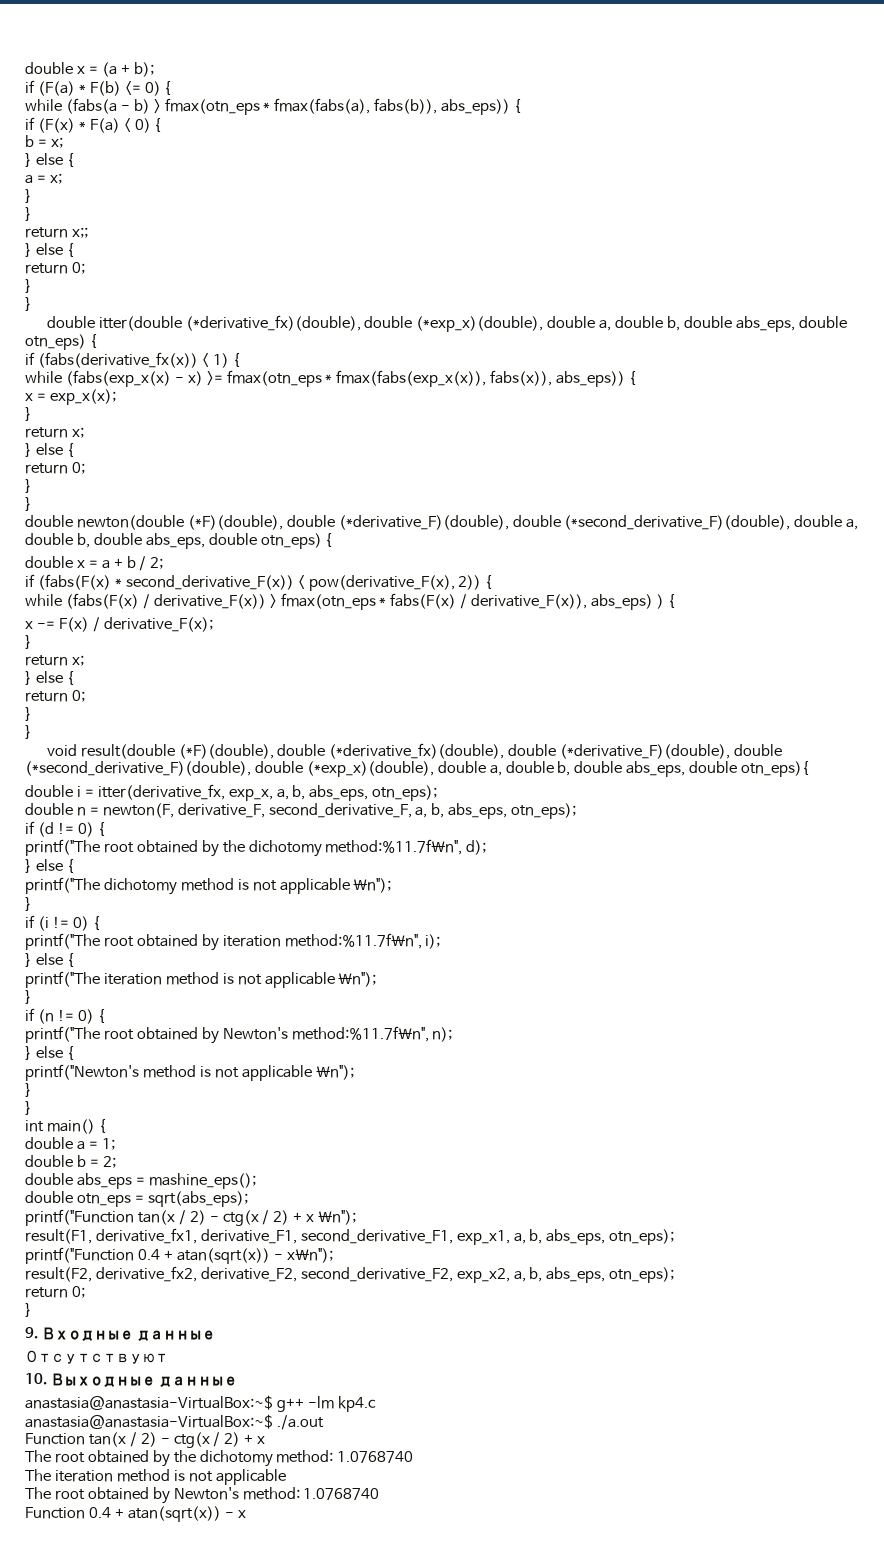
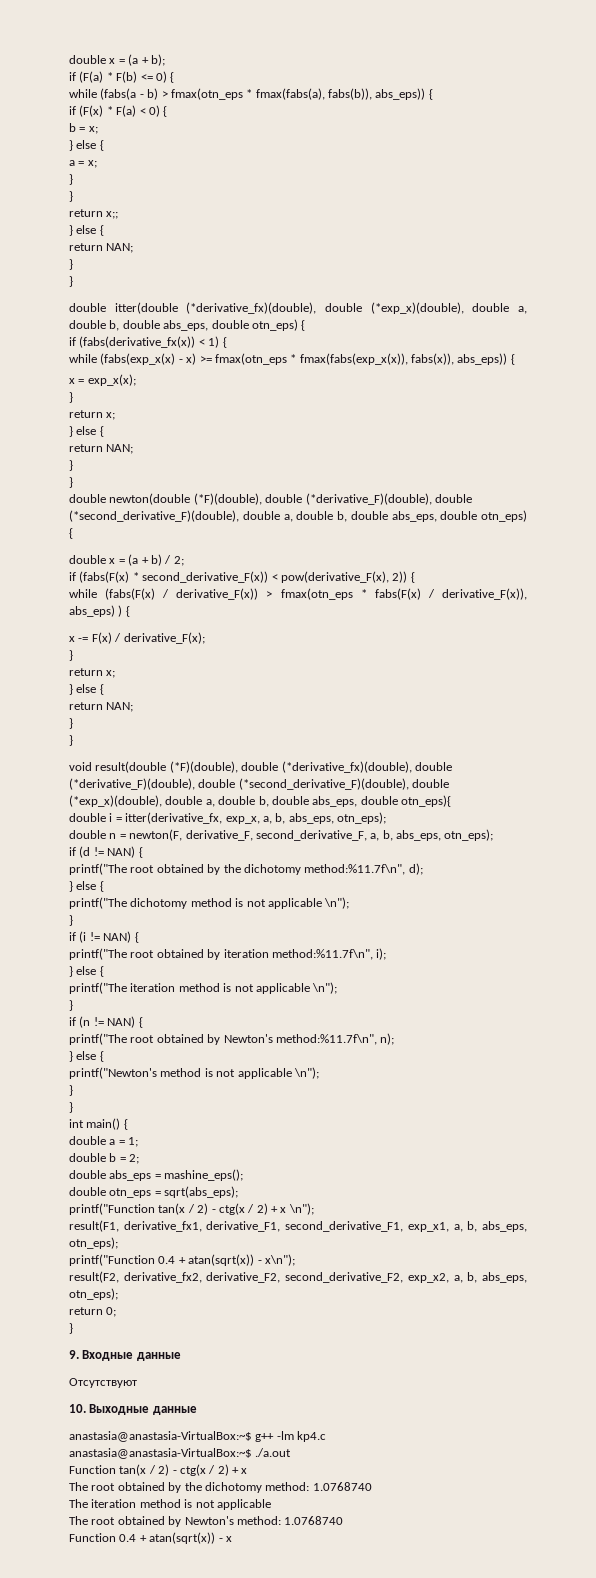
[71,262,85,274] 0; -> [106,243,134,253] NAN;
[71,462,85,474] 0; -> [106,444,134,454] NAN;
[101,556,136,569] a + b -> [128,554,162,566] (a + b)
[71,690,85,702] 0; -> [106,702,134,712] NAN;
[77,822,94,837] 0) -> [107,846,136,858] NAN)
[72,916,89,931] 0) -> [103,931,132,943] NAN)
[77,1009,94,1024] 0) -> [107,1016,136,1028] NAN)

